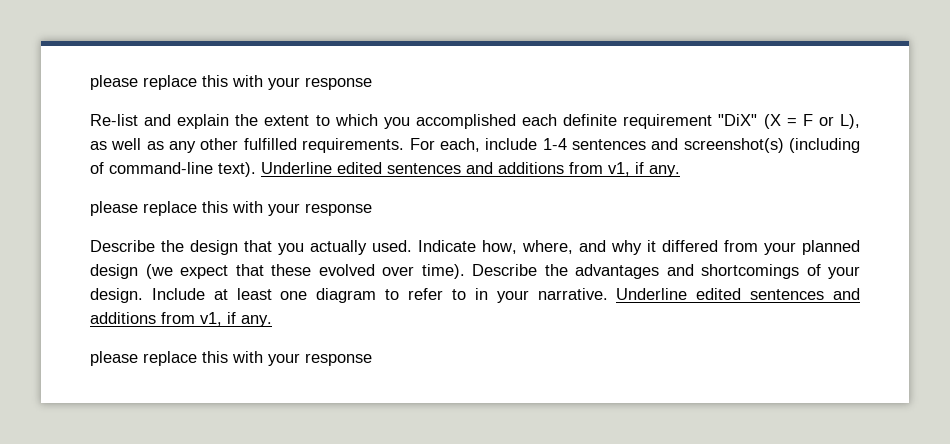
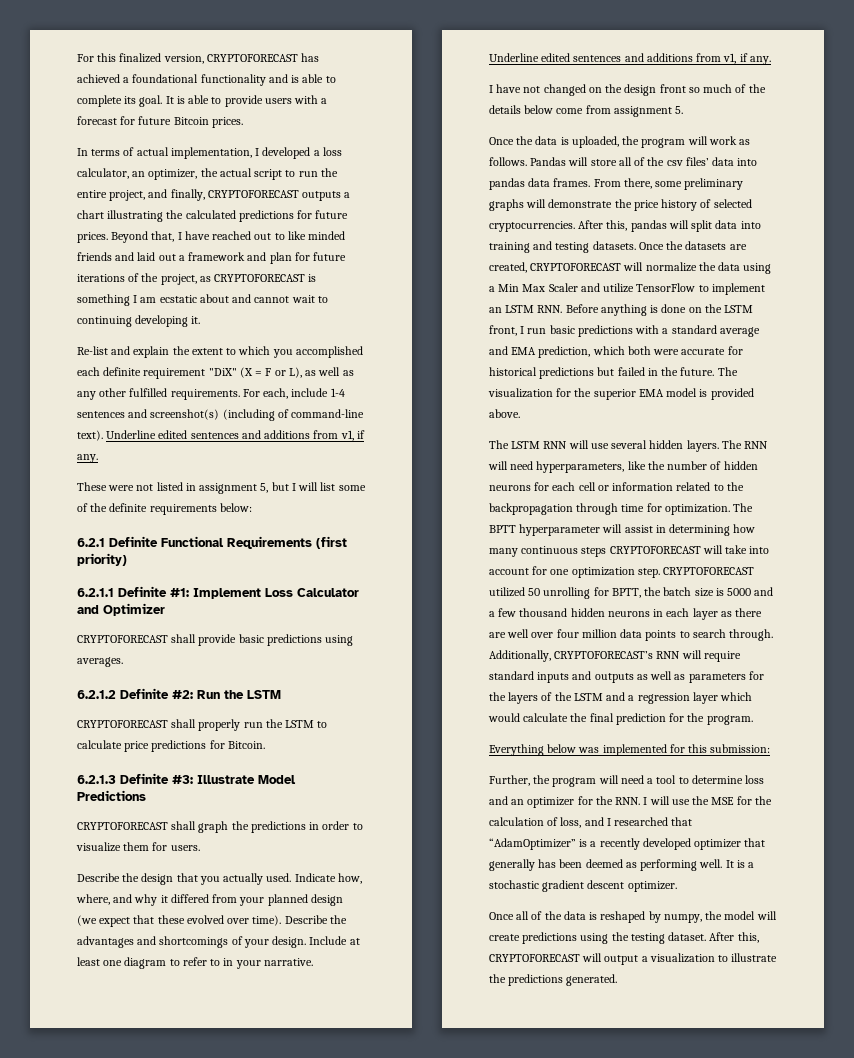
[90,75,372,90] please replace this with your response -> [77,53,320,64] [77,74,336,86] [77,95,328,107] [77,116,243,128] [77,147,342,159] [77,168,338,180] [77,189,351,201] [77,210,349,222] [77,231,346,243] [77,252,347,264] [77,273,317,285] [77,294,328,306] [77,315,201,327] For this finalized version, CRYPTOFORECAST has achieved a foundational functionality and is able to complete its goal. It is able to provide users with a forecast for future Bitcoin prices. // In terms of actual implementation, I developed a loss calculator, an optimizer, the actual script to run the entire project, and finally, CRYPTOFORECAST outputs a chart illustrating the calculated predictions for future prices. Beyond that, I have reached out to like minded friends and laid out a framework and plan for future iterations of the project, as CRYPTOFORECAST is something I am ecstatic about and cannot wait to continuing developing it.
[90,201,372,216] please replace this with your response -> [77,482,366,494] [77,503,252,515] [77,536,347,549] [77,553,127,566] [77,586,359,599] [77,603,165,616] [77,634,354,646] [77,657,123,667] [77,688,281,699] [77,719,328,731] [77,740,265,752] [77,773,296,784] [77,790,146,801] [77,821,363,833] [76,842,200,852] These were not listed in assignment 5, but I will list some of the definite requirements below: // 6.2.1 Definite Functional Requirements (first priority) // 6.2.1.1 Definite #1: Implement Loss Calculator and Optimizer // CRYPTOFORECAST shall provide basic predictions using averages. // 6.2.1.2 Definite #2: Run the LSTM // CRYPTOFORECAST shall properly run the LSTM to calculate price predictions for Bitcoin. // 6.2.1.3 Definite #3: Illustrate Model Predictions // CRYPTOFORECAST shall graph the predictions in order to visualize them for users.
[90,351,372,366] please replace this with your response -> [489,84,766,96] [489,105,684,117] [489,136,751,148] [489,157,758,166] [489,178,744,190] [489,199,752,211] [489,220,761,232] [489,241,747,253] [489,262,772,274] [489,283,765,295] [489,304,754,316] [489,325,760,337] [489,346,743,358] [489,367,738,379] [488,388,754,400] [489,409,520,418] [489,440,769,452] [488,461,758,473] [489,482,744,491] [489,503,754,515] [489,524,756,536] [489,545,770,557] [489,566,755,578] [489,587,774,599] [489,608,763,620] [489,629,774,641] [489,650,741,662] [489,671,764,683] [489,692,753,704] [488,713,753,725] [489,744,771,756] [489,775,765,787] [489,796,772,808] [489,817,693,828] [489,838,766,850] [489,859,755,871] [489,880,677,892] [489,911,777,923] [489,932,759,944] [489,953,778,965] [489,974,618,986] I have not changed on the design front so much of the details below come from assignment 5. // Once the data is uploaded, the program will work as follows. Pandas will store all of the csv files’ data into pandas data frames. From there, some preliminary graphs will demonstrate the price history of selected cryptocurrencies. After this, pandas will split data into training and testing datasets. Once the datasets are created, CRYPTOFORECAST will normalize the data using a Min Max Scaler and utilize TensorFlow to implement an LSTM RNN. Before anything is done on the LSTM front, I run basic predictions with a standard average and EMA prediction, which both were accurate for historical predictions but failed in the future. The visualization for the superior EMA model is provided above. // The LSTM RNN will use several hidden layers. The RNN will need hyperparameters, like the number of hidden neurons for each cell or information related to the backpropagation through time for optimization. The BPTT hyperparameter will assist in determining how many continuous steps CRYPTOFORECAST will take into account for one optimization step. CRYPTOFORECAST utilized 50 unrolling for BPTT, the batch size is 5000 and a few thousand hidden neurons in each layer as there are well over four million data points to search through. Additionally, CRYPTOFORECAST’s RNN will require standard inputs and outputs as well as parameters for the layers of the LSTM and a regression layer which would calculate the final prediction for the program. // Everything below was implemented for this submission: // Further, the program will need a tool to determine loss and an optimizer for the RNN. I will use the MSE for the calculation of loss, and I researched that “AdamOptimizer” is a recently developed optimizer that generally has been deemed as performing well. It is a stochastic gradient descent optimizer. // Once all of the data is reshaped by numpy, the model will create predictions using the testing dataset. After this, CRYPTOFORECAST will output a visualization to illustrate the predictions generated.

